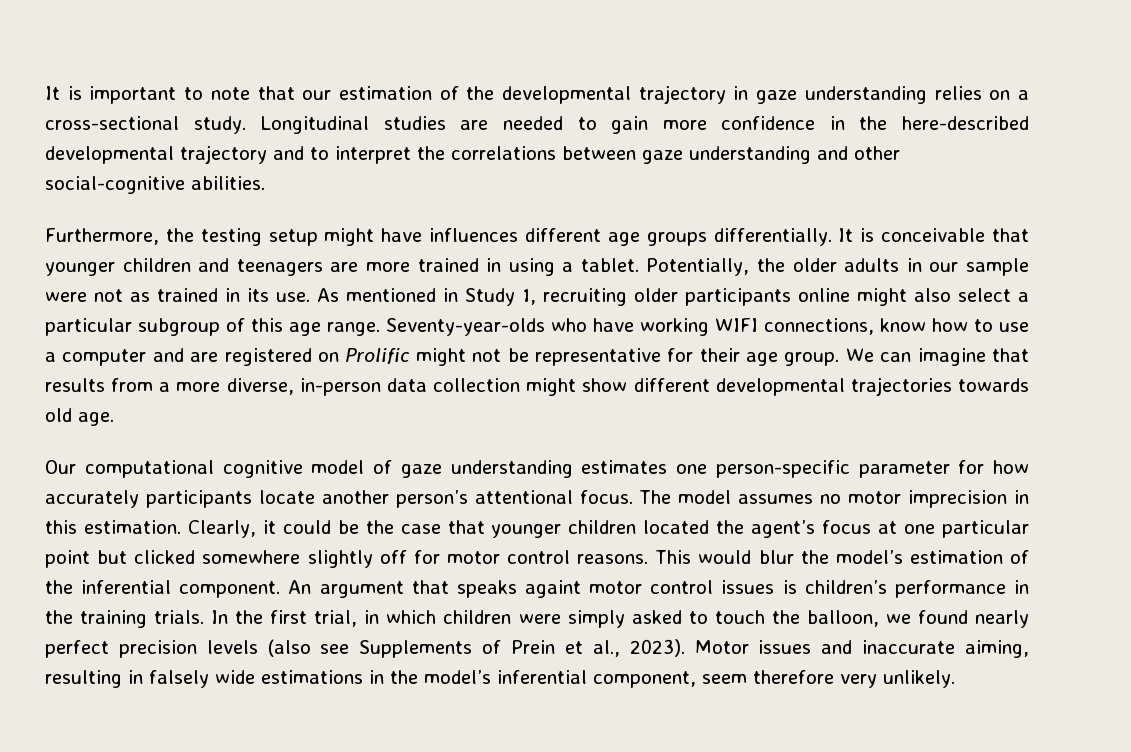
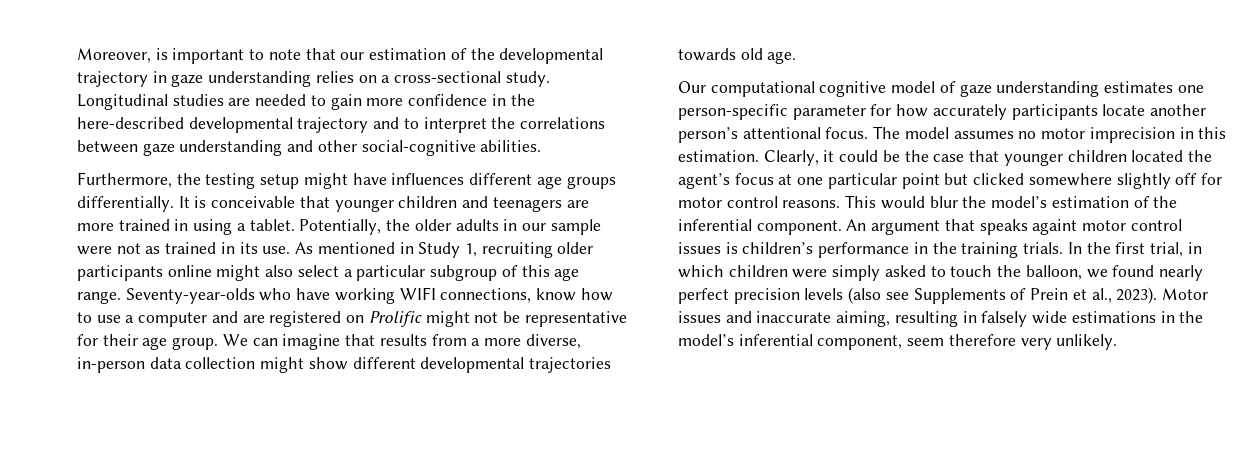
[45,86,60,100] It -> [77,48,151,63] Moreover,

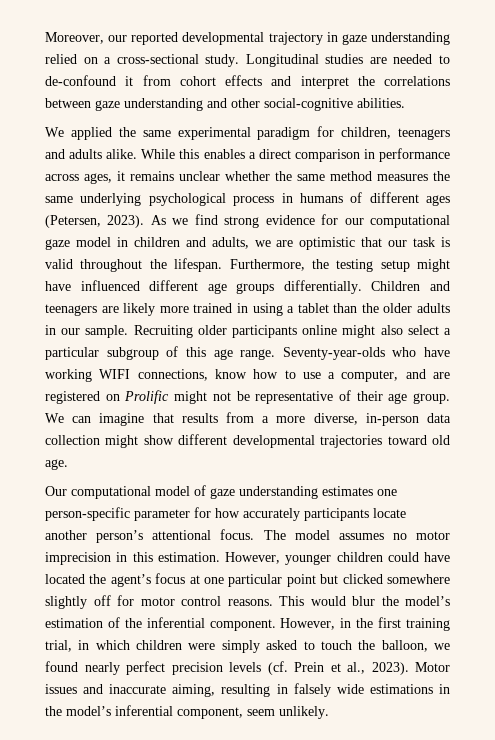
[155,48,495,64] is important to note that our estimation of the -> [108,32,179,45] our reported
[315,71,354,83] relies -> [45,54,77,64] relied
[330,94,535,110] [77,117,419,133] gain more confidence in the here-described developmental trajectory and to -> [45,75,292,86] de-confound it from cohort effects and
(542, 146) none -> [45,126,450,140] [45,148,450,162] [45,171,450,184] [45,192,450,206] [45,214,451,228] [45,237,450,250] [45,258,223,272] We applied the same experimental paradigm for children, teenagers and adults alike. While this enables a direct comparison in performance across ages, it remains unclear whether the same method measures the same underlying psychological process in humans of different ages (Petersen, 2023). As we find strong evidence for our computational gaze model in children and adults, we are optimistic that our task is valid throughout the lifespan.
[391,173,465,185] influences -> [80,280,140,291] influenced
[178,196,458,212] It is conceivable that younger children -> [371,281,421,291] Children
(589, 204) none -> [123,303,156,316] likely
[249,219,382,235] tablet. Potentially, -> [297,303,358,313] tablet than
[550,219,601,235] [77,242,553,258] sample were not as trained in its use. As mentioned in Study 1, recruiting -> [85,325,193,338] sample. Recruiting
[138,312,208,327] computer -> [341,370,399,382] computer,
[77,334,98,346] for -> [338,390,351,401] of
[678,48,736,61] towards -> [387,435,427,445] toward
[819,81,887,97] cognitive -> (151, 492) none
[763,150,1127,166] Clearly, it could be the case that younger children -> [225,552,450,565] However, younger children could have
[846,219,1182,235] [678,242,1146,258] An argument that speaks againt motor control issues is children’s performance in the training trials. In the first -> [280,617,451,631] However, in the first training
[848,287,1027,304] (also see Supplements of -> [267,661,288,675] (cf.
[948,334,1052,350] therefore very -> (275, 712) none

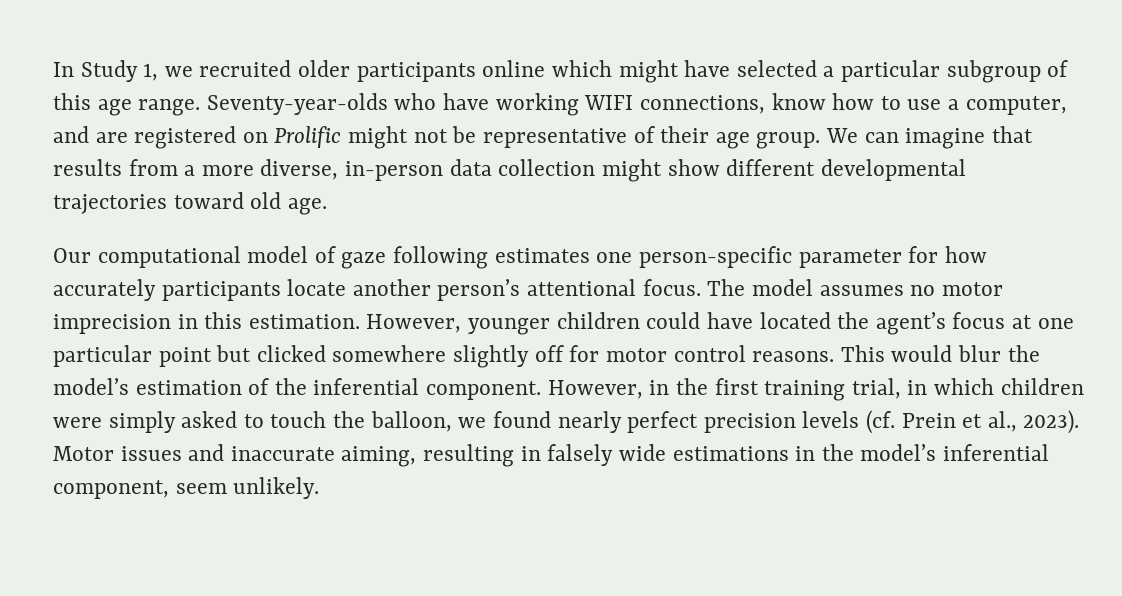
[45,32,451,45] [45,54,450,67] [45,75,450,89] [45,98,405,111] [45,126,450,140] [45,148,450,162] [45,171,450,184] [45,192,450,206] [45,214,451,228] [45,237,450,250] [45,258,450,272] [45,280,450,294] [45,303,450,316] [45,325,439,338] Moreover, our reported developmental trajectory in gaze understanding relied on a cross-sectional study. Longitudinal studies are needed to de-confound it from cohort effects and interpret the correlations between gaze understanding and other social-cognitive abilities. // We applied the same experimental paradigm for children, teenagers and adults alike. While this enables a direct comparison in performance across ages, it remains unclear whether the same method measures the same underlying psychological process in humans of different ages (Petersen, 2023). As we find strong evidence for our computational gaze model in children and adults, we are optimistic that our task is valid throughout the lifespan. Furthermore, the testing setup might have influenced different age groups differentially. Children and teenagers are likely more trained in using a tablet than the older adults in our sample. Recruiting older participants online might also select -> [53,60,817,83] In Study 1, we recruited older participants online which might have selected
[239,486,318,499] understanding -> [393,246,489,269] following

